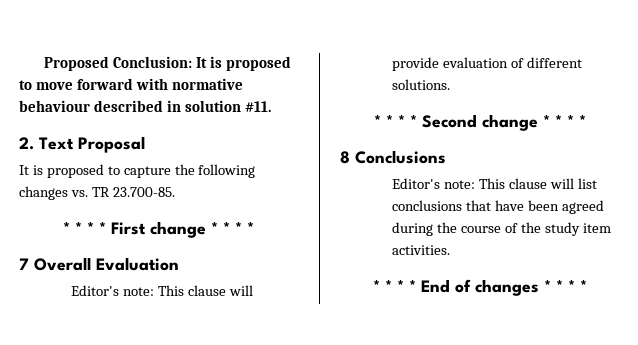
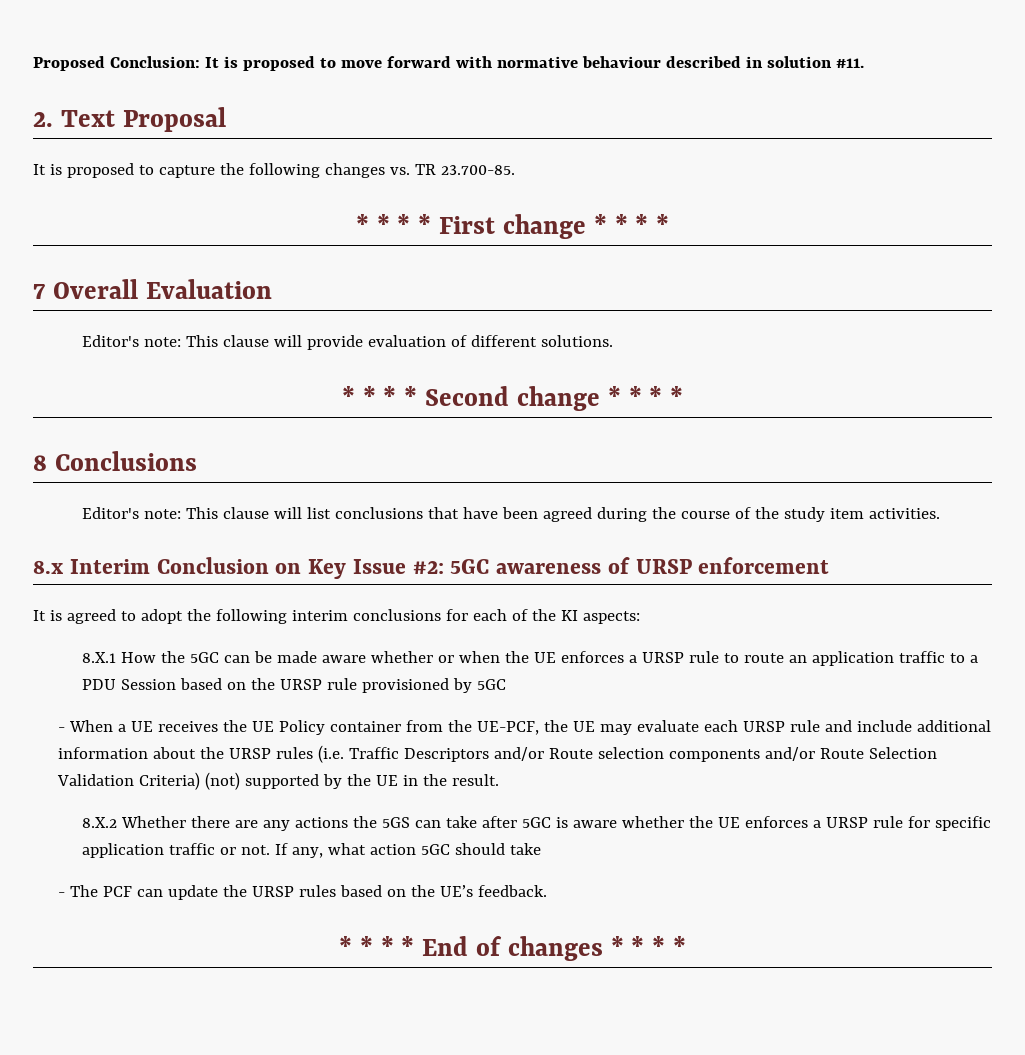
(451, 250) none -> [33,557,830,579] [33,609,640,624] [82,651,979,666] [82,678,507,693] [57,720,991,735] [57,745,937,763] [56,772,499,790] [82,816,992,831] [82,843,542,858] [57,885,547,900] // 8.x Interim Conclusion on Key Issue #2: 5GC awareness of URSP enforcement // It is agreed to adopt the following interim conclusions for each of the KI aspects: // 8.X.1 How the 5GC can be made aware whether or when the UE enforces a URSP rule to route an application traffic to a PDU Session based on the URSP rule provisioned by 5GC // - When a UE receives the UE Policy container from the UE-PCF, the UE may evaluate each URSP rule and include additional information about the URSP rules (i.e. Traffic Descriptors and/or Route selection components and/or Route Selection Validation Criteria) (not) supported by the UE in the result. // 8.X.2 Whether there are any actions the 5GS can take after 5GC is aware whether the UE enforces a URSP rule for specific application traffic or not. If any, what action 5GC should take // - The PCF can update the URSP rules based on the UE’s feedback.

